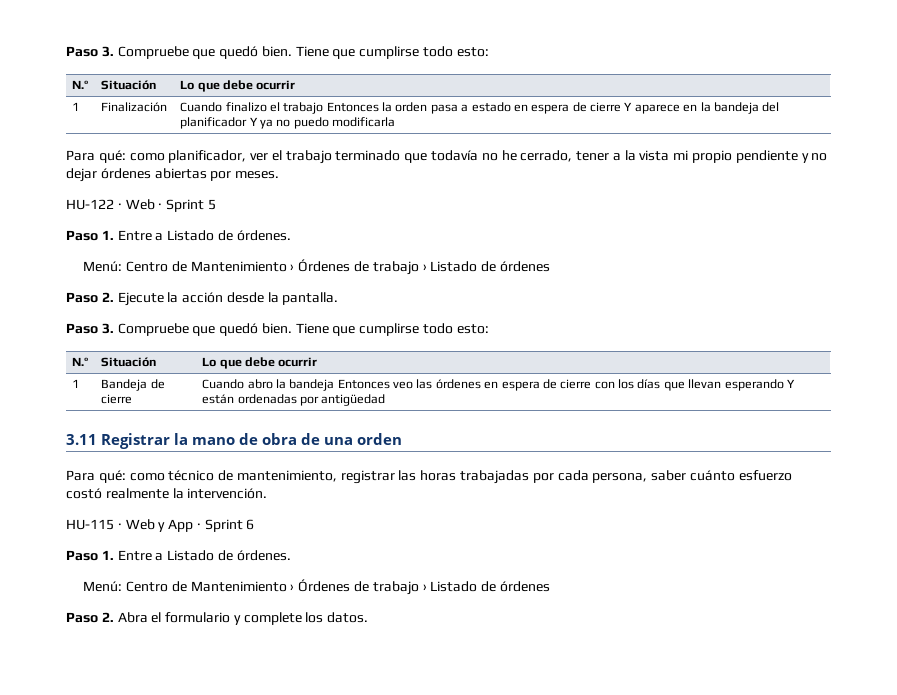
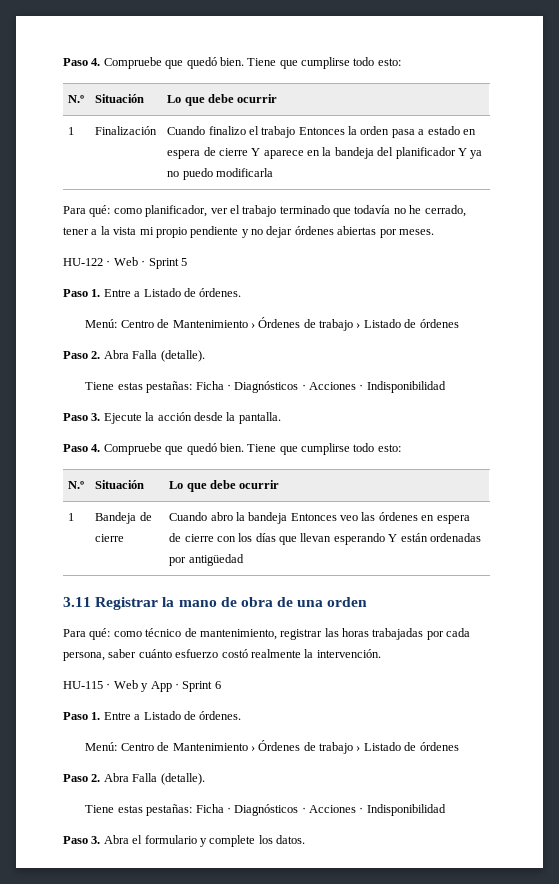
[66,46,114,57] Paso 3. -> [63,58,101,66] Paso 4.
(114, 297) none -> [103,350,205,362] [85,381,446,393] [63,413,101,421] Abra Falla (detalle). // Tiene estas pestañas: Ficha · Diagnósticos · Acciones · Indisponibilidad // Paso 3.
[101,323,114,334] 3. -> [91,444,101,452] 4.
(148, 617) none -> [132,773,205,785] [85,804,446,816] [63,835,129,844] Falla (detalle). // Tiene estas pestañas: Ficha · Diagnósticos · Acciones · Indisponibilidad // Paso 3. Abra

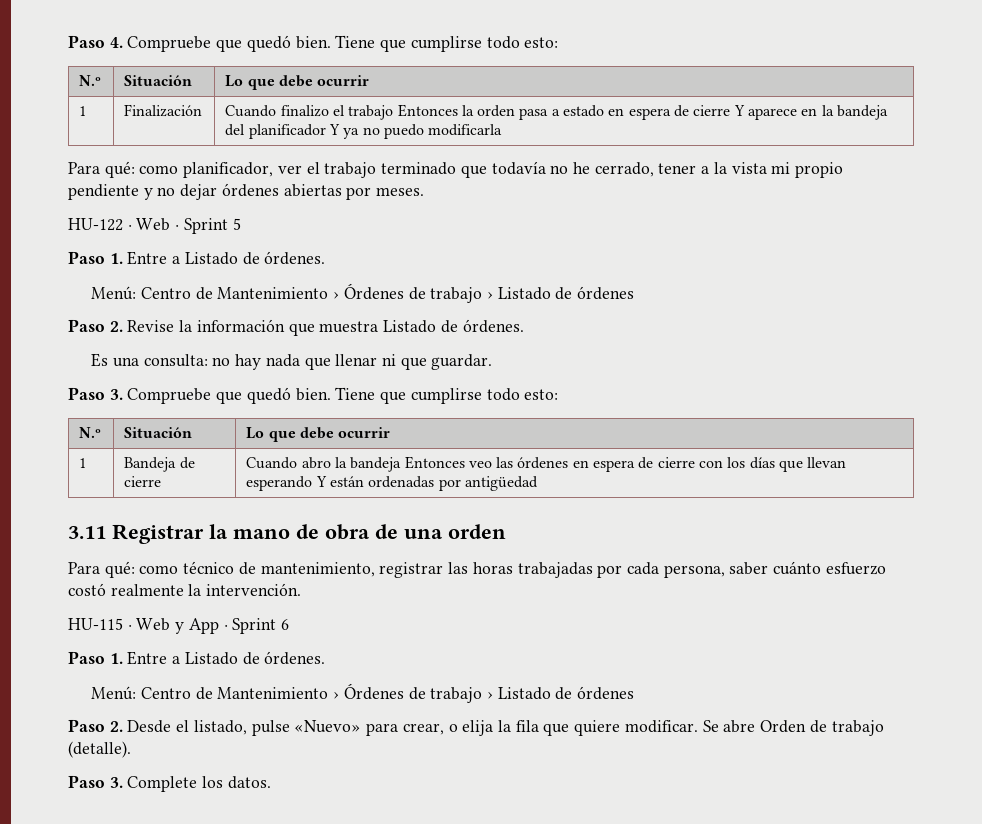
[103,350,205,362] [85,381,446,393] [63,412,281,424] [63,444,101,452] Abra Falla (detalle). // Tiene estas pestañas: Ficha · Diagnósticos · Acciones · Indisponibilidad // Paso 3. Ejecute la acción desde la pantalla. // Paso 4. -> [127,319,524,336] [91,353,493,370] [68,387,123,400] Revise la información que muestra Listado de órdenes. // Es una consulta: no hay nada que llenar ni que guardar. // Paso 3.
[103,773,205,785] [85,804,446,816] [63,835,256,847] Abra Falla (detalle). // Tiene estas pestañas: Ficha · Diagnósticos · Acciones · Indisponibilidad // Paso 3. Abra el formulario y complete -> [127,720,884,736] [68,741,131,758] [68,775,198,792] Desde el listado, pulse «Nuevo» para crear, o elija la fila que quiere modificar. Se abre Orden de trabajo (detalle). // Paso 3. Complete

